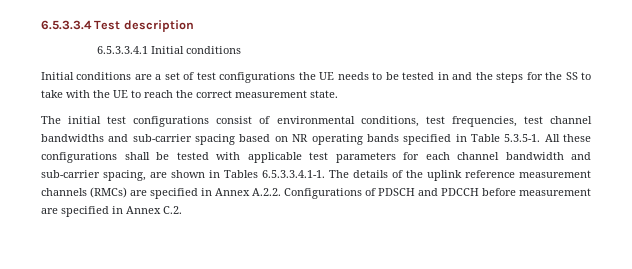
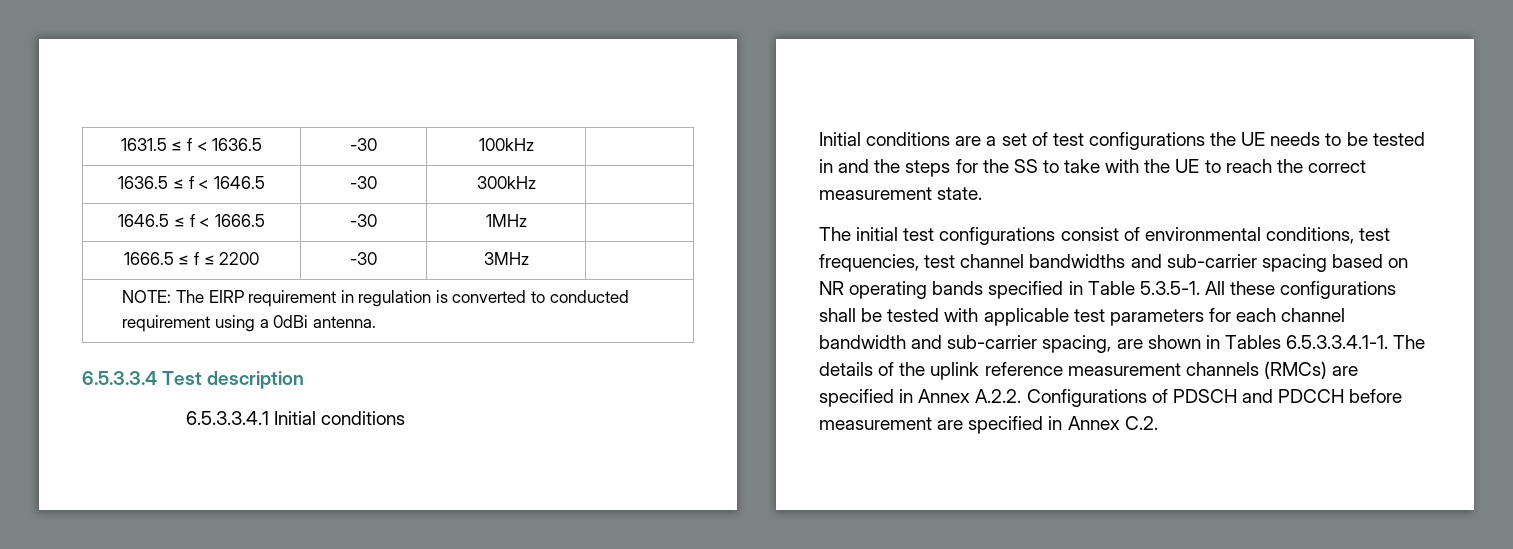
(41, 25) none -> [120,138,263,151] [350,138,377,151] [478,138,534,151] [118,176,265,189] [350,176,377,189] [476,176,536,189] [118,214,265,227] [350,214,377,227] [485,214,527,227] [123,252,260,265] [350,252,377,265] [483,252,529,265] [122,290,629,307] [122,315,376,332] 1631.5 ≤ f < 1636.5 | -30 | 100kHz | // 1636.5 ≤ f < 1646.5 | -30 | 300kHz | // 1646.5 ≤ f < 1666.5 | -30 | 1MHz | // 1666.5 ≤ f ≤ 2200 | -30 | 3MHz | // NOTE: The EIRP requirement in regulation is converted to conducted requirement using a 0dBi antenna. //

